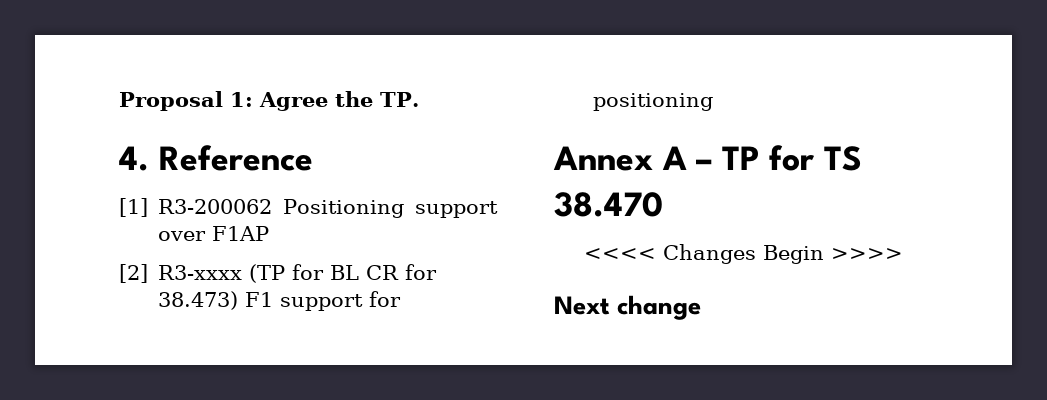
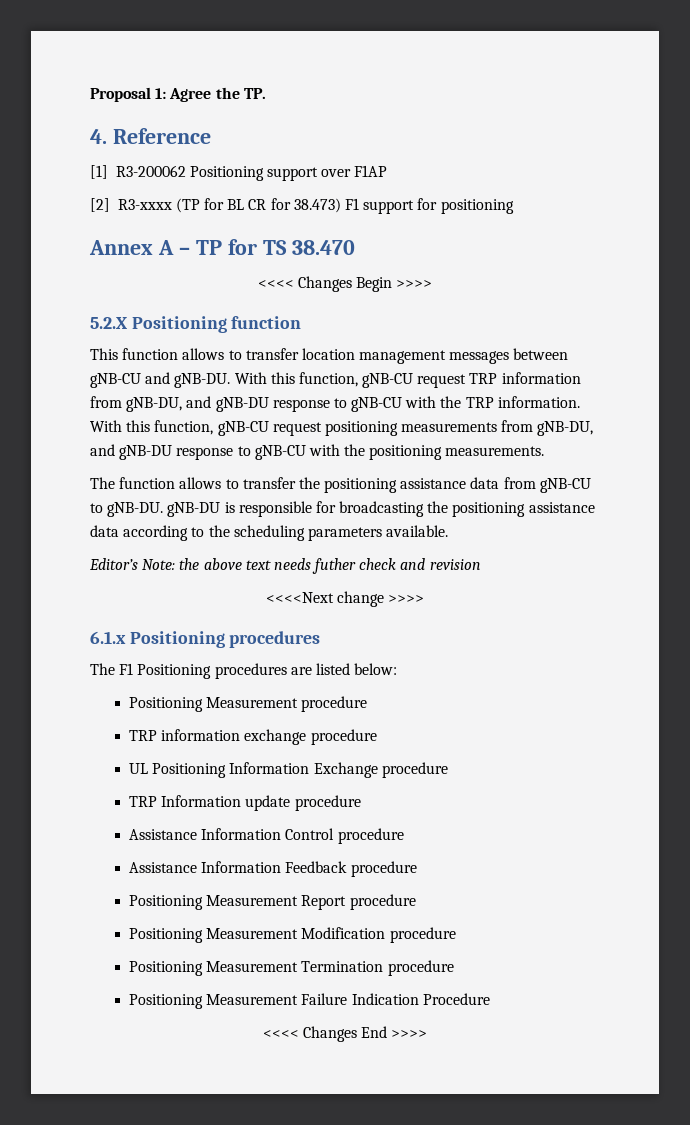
[554,295,702,320] Next change -> [90,316,302,333] [90,348,569,364] [90,372,581,388] [90,396,580,412] [90,420,594,436] [90,444,545,460] [90,477,591,493] [90,501,595,517] [90,525,449,541] [89,558,481,574] [265,591,425,607] [90,631,321,648] [90,663,398,679] [129,696,368,712] [129,729,377,745] [129,762,448,778] [129,795,361,811] [129,828,404,844] [129,861,417,877] [129,894,416,910] [129,927,456,943] [129,960,454,976] [129,993,490,1009] [262,1026,428,1042] 5.2.X Positioning function // This function allows to transfer location management messages between gNB-CU and gNB-DU. With this function, gNB-CU request TRP information from gNB-DU, and gNB-DU response to gNB-CU with the TRP information. With this function, gNB-CU request positioning measurements from gNB-DU, and gNB-DU response to gNB-CU with the positioning measurements. // The function allows to transfer the positioning assistance data from gNB-CU to gNB-DU. gNB-DU is responsible for broadcasting the positioning assistance data according to the scheduling parameters available. // Editor’s Note: the above text needs futher check and revision // <<<<Next change >>>> // 6.1.x Positioning procedures // The F1 Positioning procedures are listed below: // Positioning Measurement procedure // TRP information exchange procedure // UL Positioning Information Exchange procedure // TRP Information update procedure // Assistance Information Control procedure // Assistance Information Feedback procedure // Positioning Measurement Report procedure // Positioning Measurement Modification procedure // Positioning Measurement Termination procedure // Positioning Measurement Failure Indication Procedure // <<<< Changes End >>>>

